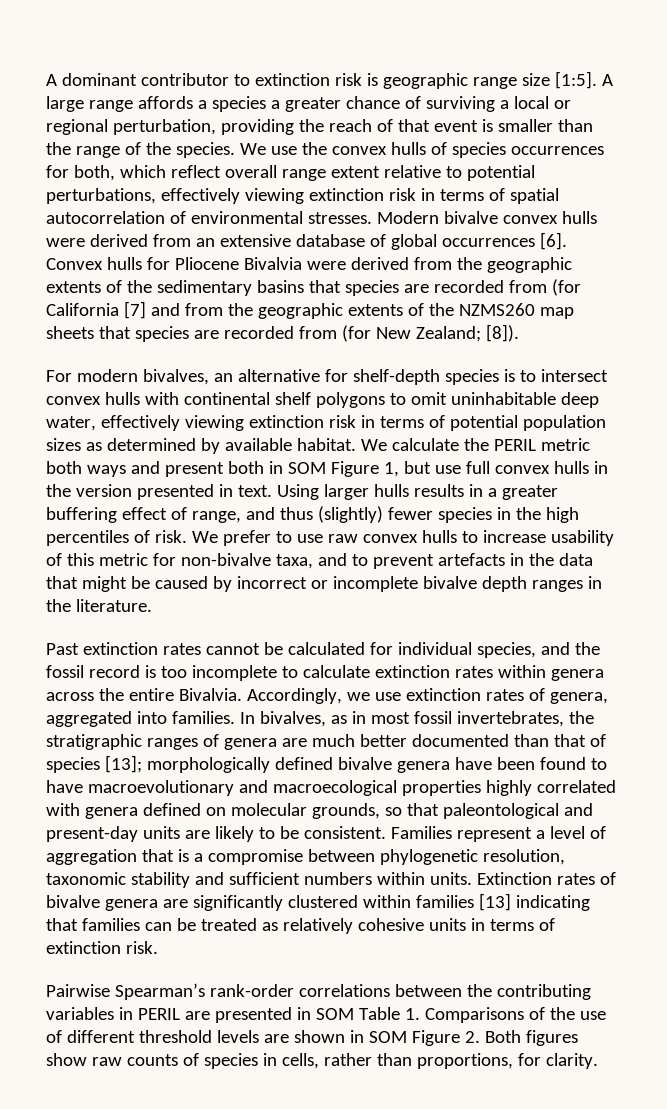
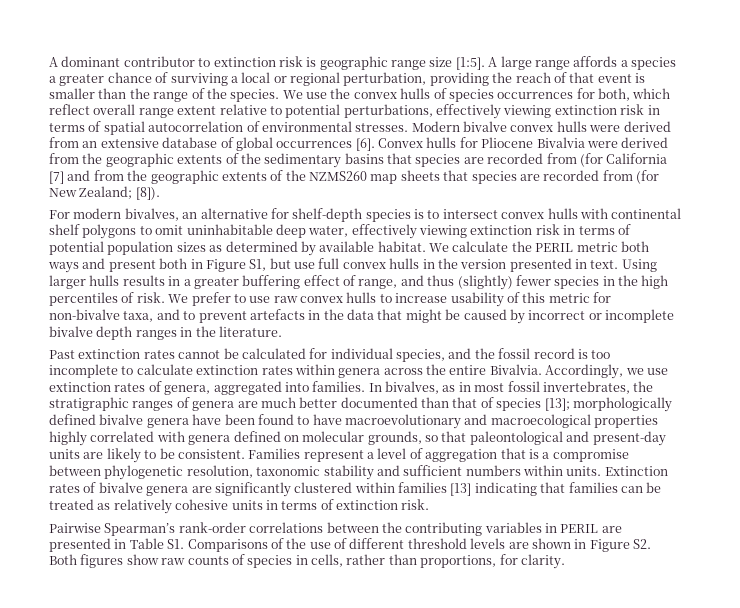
[287,461,399,477] SOM Figure 1, -> [205,259,267,272] Figure S1,
[315,1007,420,1020] SOM Table 1. -> [129,538,185,549] Table S1.
[368,1030,480,1046] SOM Figure 2. -> [589,539,651,552] Figure S2.

